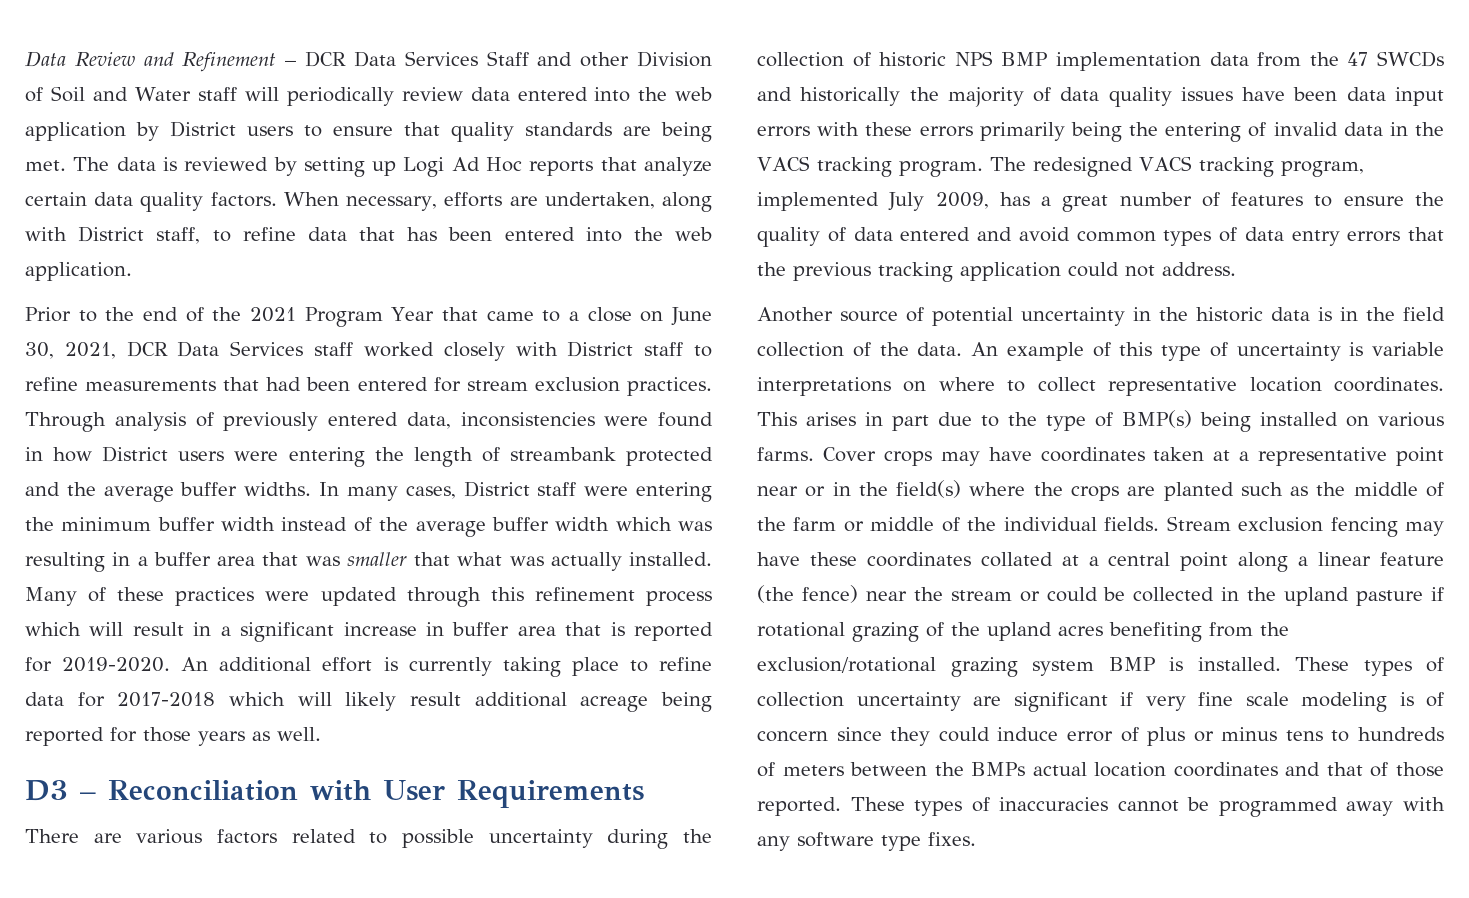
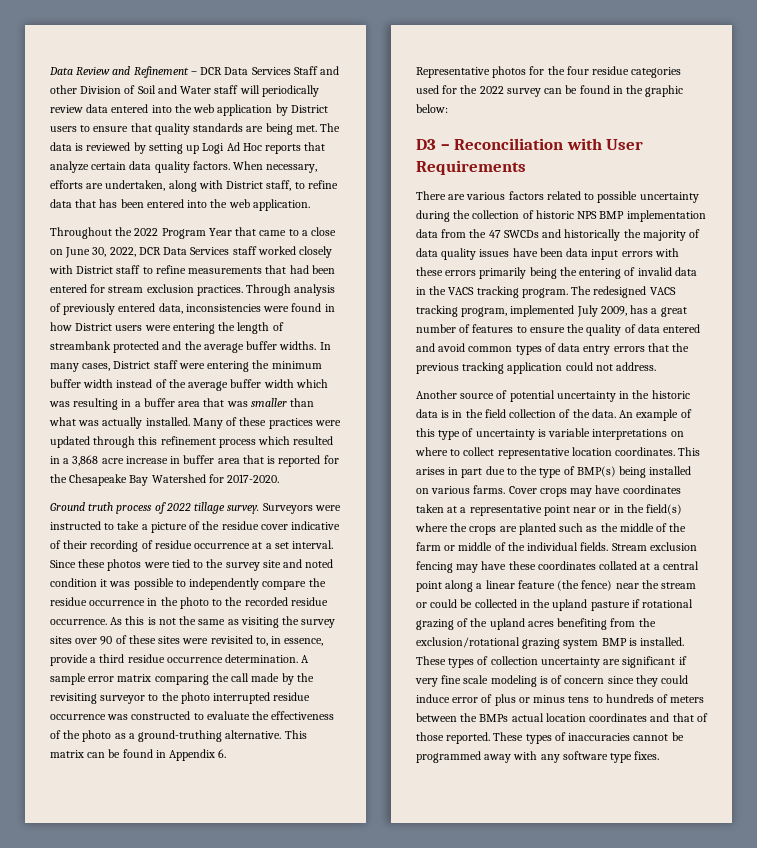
[25,307,297,322] Prior to the end of the 2021 -> [50,227,159,239] Throughout the 2022
[64,342,116,359] 2021, -> [109,247,136,257] 2022,
[414,552,450,566] that -> [290,398,315,407] than
[89,622,335,642] will result in a significant -> [293,436,334,445] [50,455,124,466] resulted in a 3,868 acre
[62,657,713,677] [25,692,712,712] [25,727,321,746] 2019-2020. An additional effort is currently taking place to refine data for 2017-2018 which will likely result additional acreage being reported for those years as well. -> [50,474,280,486] [50,502,341,514] [50,521,341,533] [50,540,334,552] [50,559,334,571] [50,578,326,590] [50,597,328,609] [50,616,336,628] [50,635,324,646] [50,654,310,666] [50,673,314,685] [50,692,311,704] [50,711,335,720] [50,730,307,742] [50,749,227,761] [416,66,682,78] [416,85,684,97] [416,104,448,113] the Chesapeake Bay Watershed for 2017-2020. // Ground truth process of 2022 tillage survey. Surveyors were instructed to take a picture of the residue cover indicative of their recording of residue occurrence at a set interval. Since these photos were tied to the survey site and noted condition it was possible to independently compare the residue occurrence in the photo to the recorded residue occurrence. As this is not the same as visiting the survey sites over 90 of these sites were revisited to, in essence, provide a third residue occurrence determination. A sample error matrix comparing the call made by the revisiting surveyor to the photo interrupted residue occurrence was constructed to evaluate the effectiveness of the photo as a ground-truthing alternative. This matrix can be found in Appendix 6. // Representative photos for the four residue categories used for the 2022 survey can be found in the graphic below:

